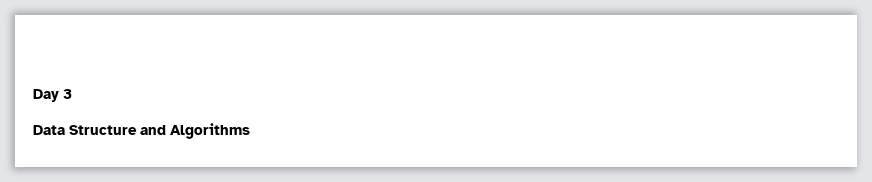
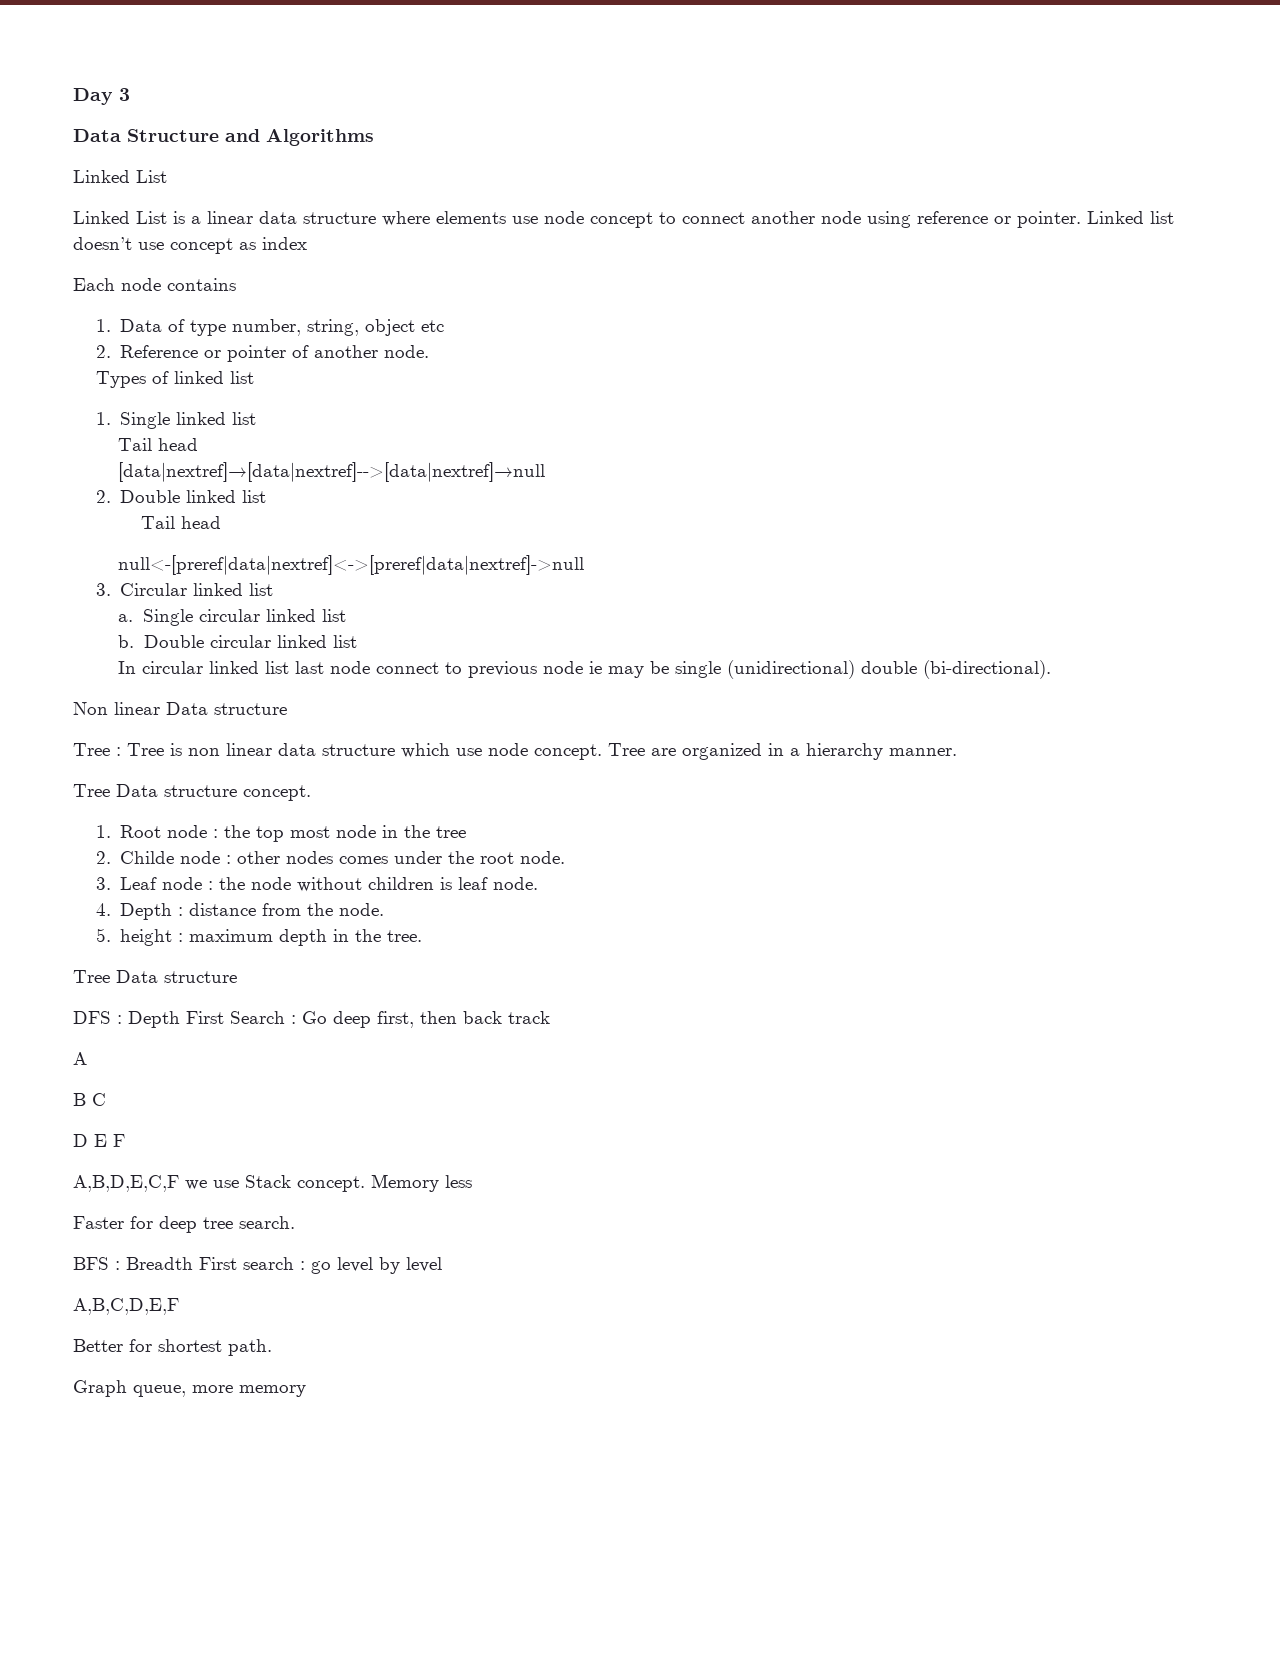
(250, 131) none -> [73,170,167,183] [73,211,1174,228] [73,237,307,254] [73,278,236,291] [95,319,445,336] [95,345,430,362] [95,371,254,388] [95,412,257,429] [118,438,199,451] [118,462,546,482] [95,490,267,503] [141,516,222,529] [118,555,585,575] [95,583,274,596] [118,609,346,626] [118,635,357,648] [118,660,1052,679] [73,702,287,715] [73,743,957,760] [73,784,311,801] [95,825,467,842] [95,851,566,864] [95,877,539,892] [95,903,385,920] [95,928,423,946] [73,970,237,983] [73,1011,550,1028] [73,1052,87,1065] [73,1093,106,1106] [73,1134,125,1147] [73,1174,472,1192] [73,1216,295,1233] [73,1257,442,1274] [73,1298,179,1315] [73,1339,272,1356] [73,1380,306,1397] // Linked List // Linked List is a linear data structure where elements use node concept to connect another node using reference or pointer. Linked list doesn’t use concept as index // Each node contains // 1. Data of type number, string, object etc // 2. Reference or pointer of another node. // Types of linked list // 1. Single linked list // Tail head // [data|nextref]→[data|nextref]-->[data|nextref]→null // 2. Double linked list // Tail head // null<-[preref|data|nextref]<->[preref|data|nextref]->null // 3. Circular linked list // a. Single circular linked list // b. Double circular linked list // In circular linked list last node connect to previous node ie may be single (unidirectional) double (bi-directional). // Non linear Data structure // Tree : Tree is non linear data structure which use node concept. Tree are organized in a hierarchy manner. // Tree Data structure concept. // 1. Root node : the top most node in the tree // 2. Childe node : other nodes comes under the root node. // 3. Leaf node : the node without children is leaf node. // 4. Depth : distance from the node. // 5. height : maximum depth in the tree. // Tree Data structure // DFS : Depth First Search : Go deep first, then back track // A // B C // D E F // A,B,D,E,C,F we use Stack concept. Memory less // Faster for deep tree search. // BFS : Breadth First search : go level by level // A,B,C,D,E,F // Better for shortest path. // Graph queue, more memory

